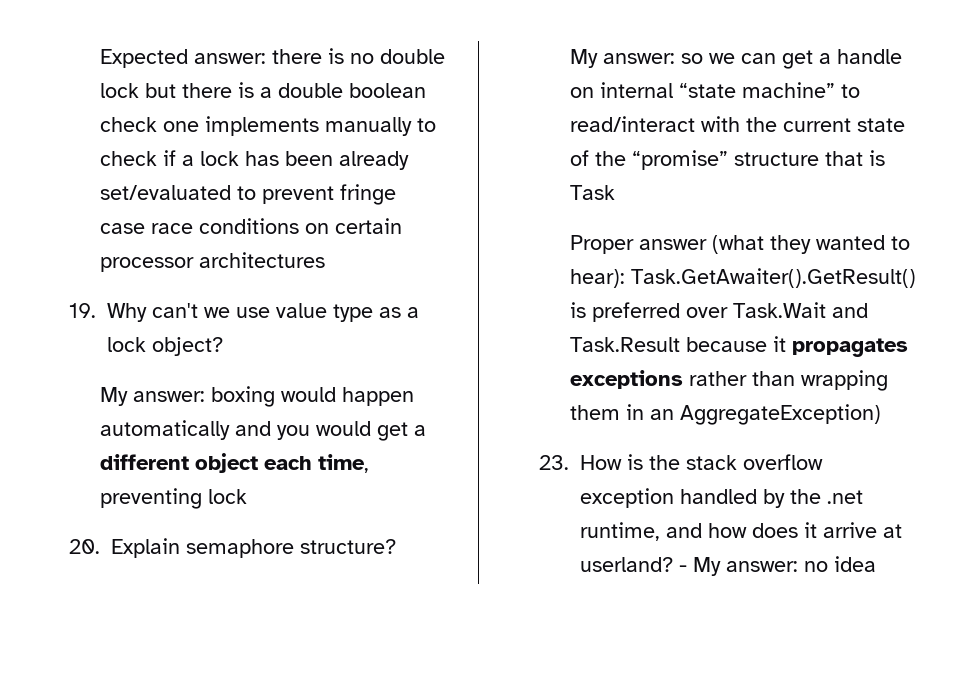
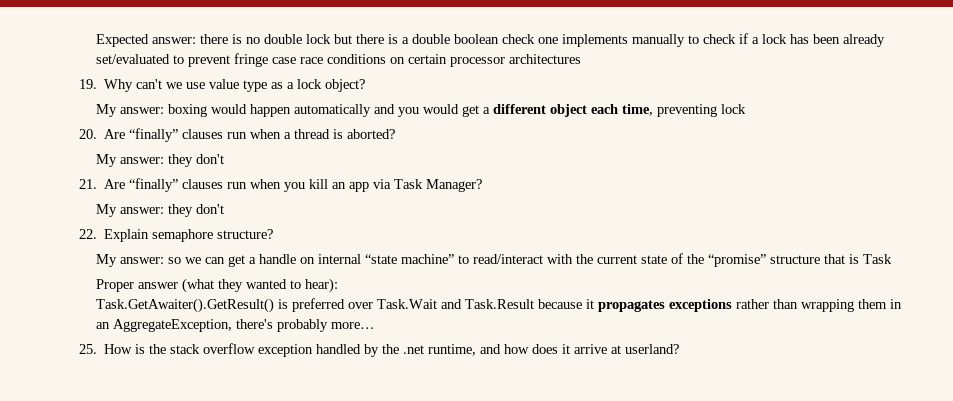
(101, 546) none -> [104,128,396,142] [95,154,224,167] [78,178,483,192] [95,204,224,217] [78,229,97,239] Are “finally” clauses run when a thread is aborted? // My answer: they don't // 21. Are “finally” clauses run when you kill an app via Task Manager? // My answer: they don't // 22.
(625, 278) none -> (338, 285) //
[679,404,881,425] [539,455,570,470] AggregateException) // 23. -> [112,319,375,332] [78,344,97,354] AggregateException, there's probably more… // 25.
[679,556,877,576] - My answer: no idea -> (680, 349) none

